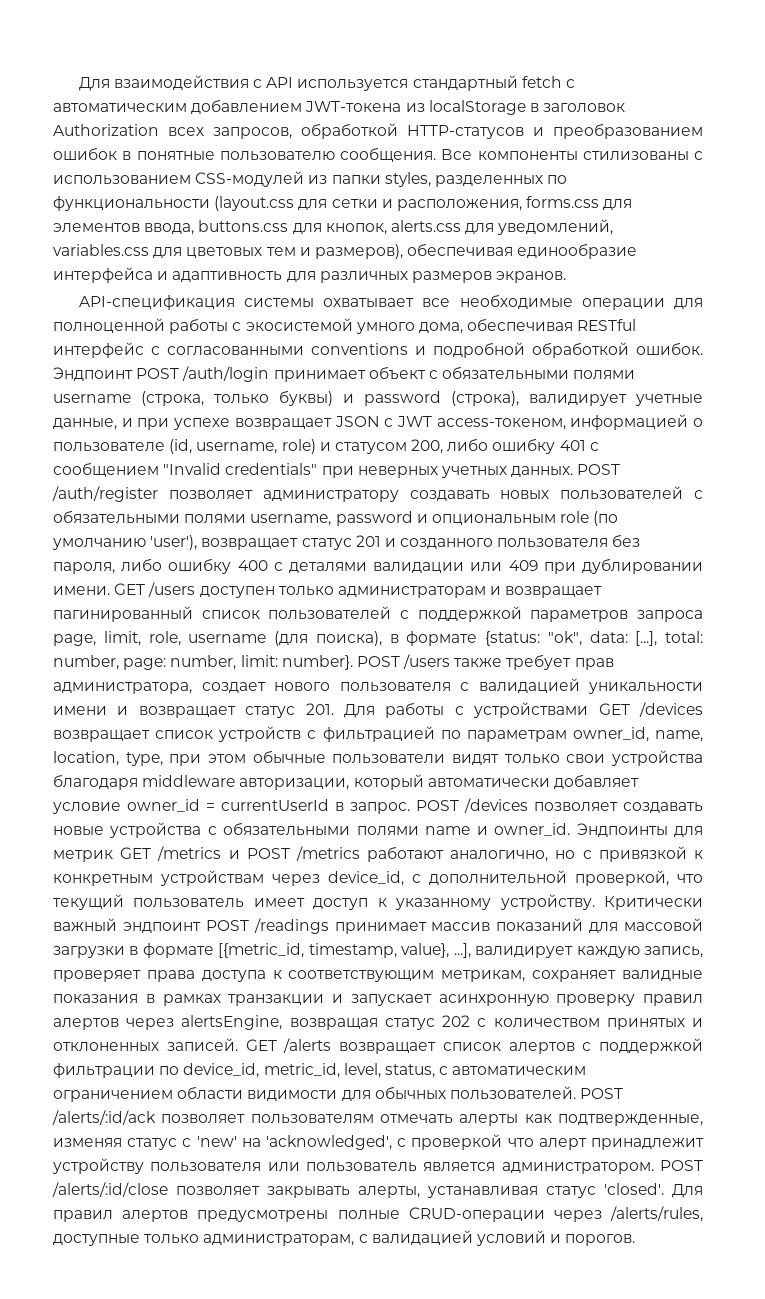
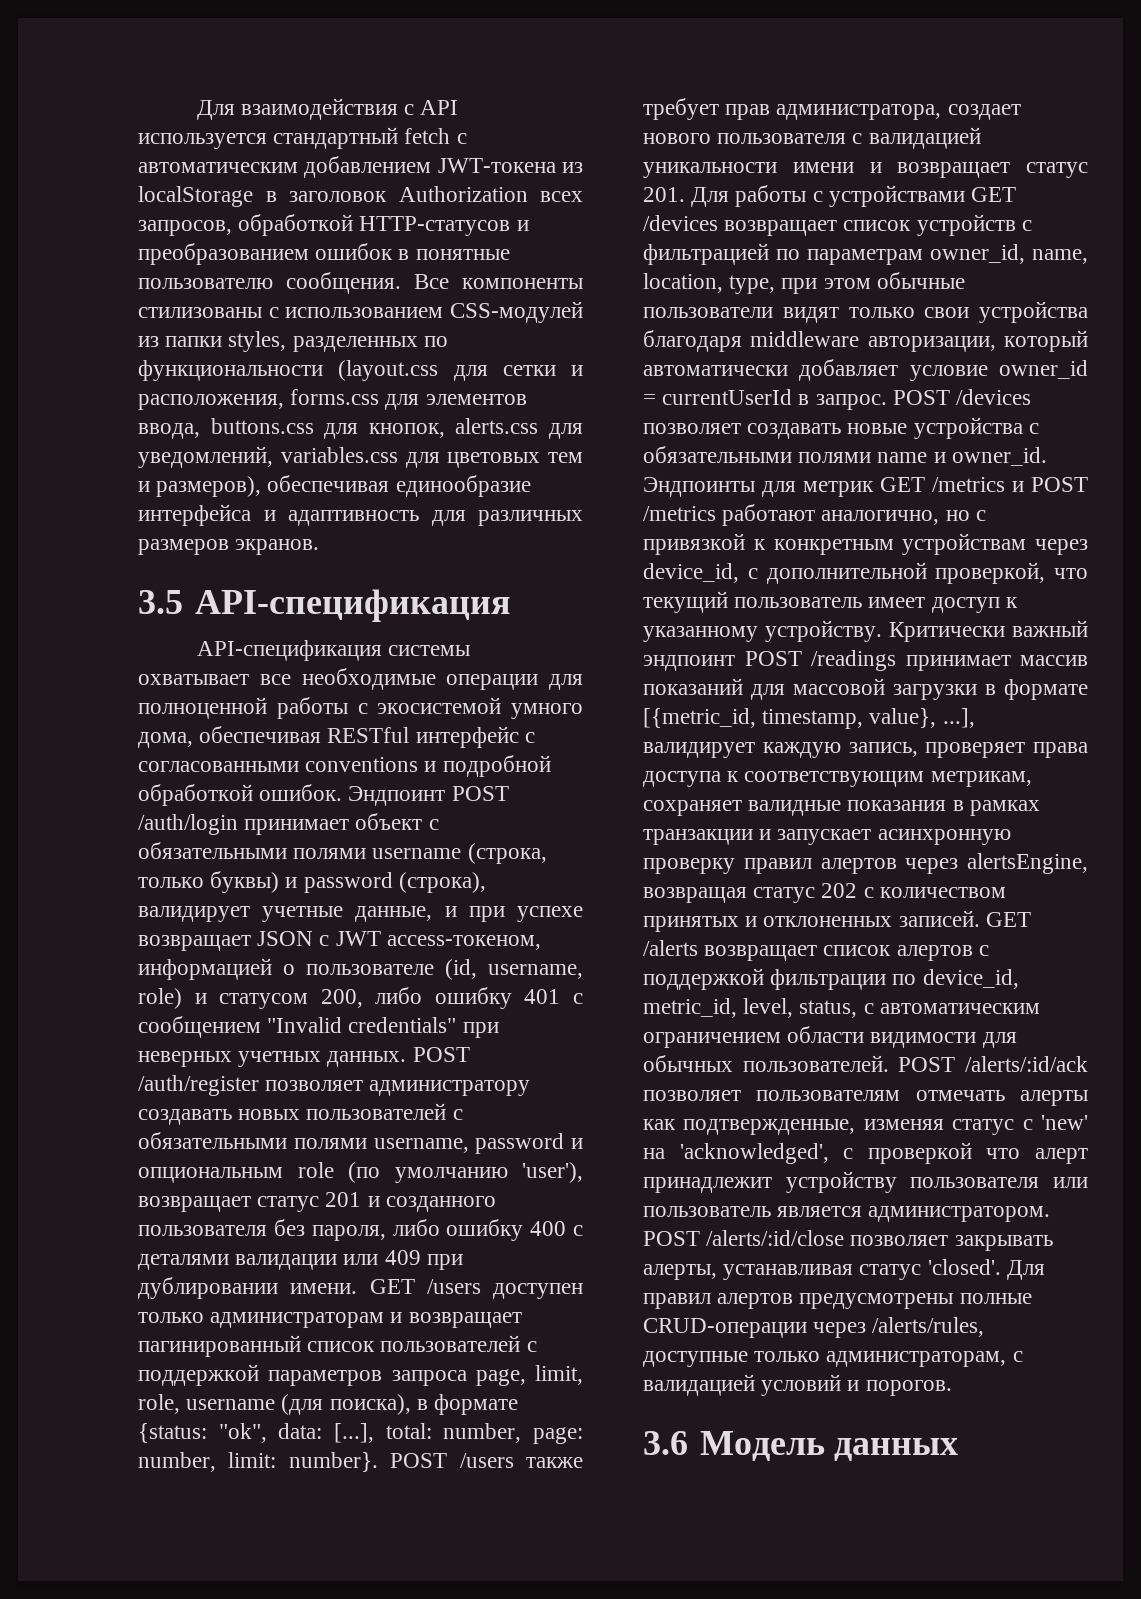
(567, 277) none -> [138,589,510,622] // 3.5 API-спецификация
(636, 1240) none -> [643,1431,959,1461] // 3.6 Модель данных

